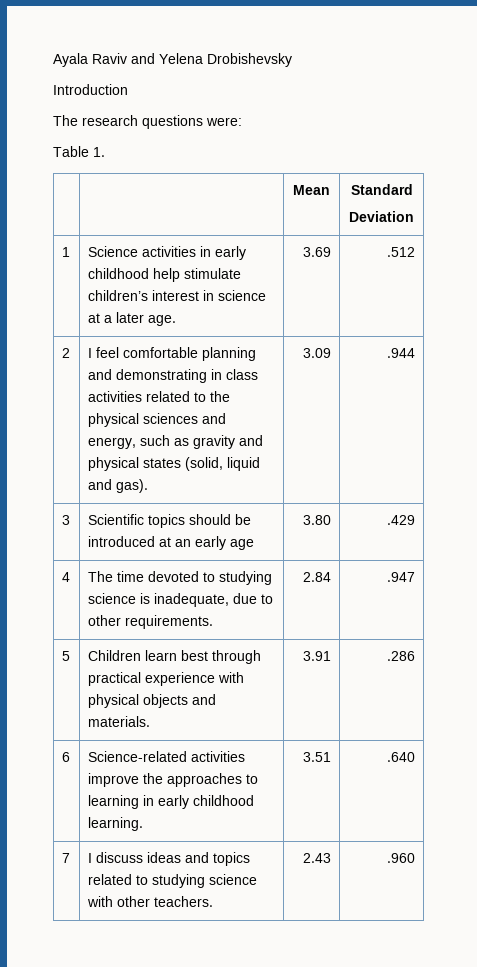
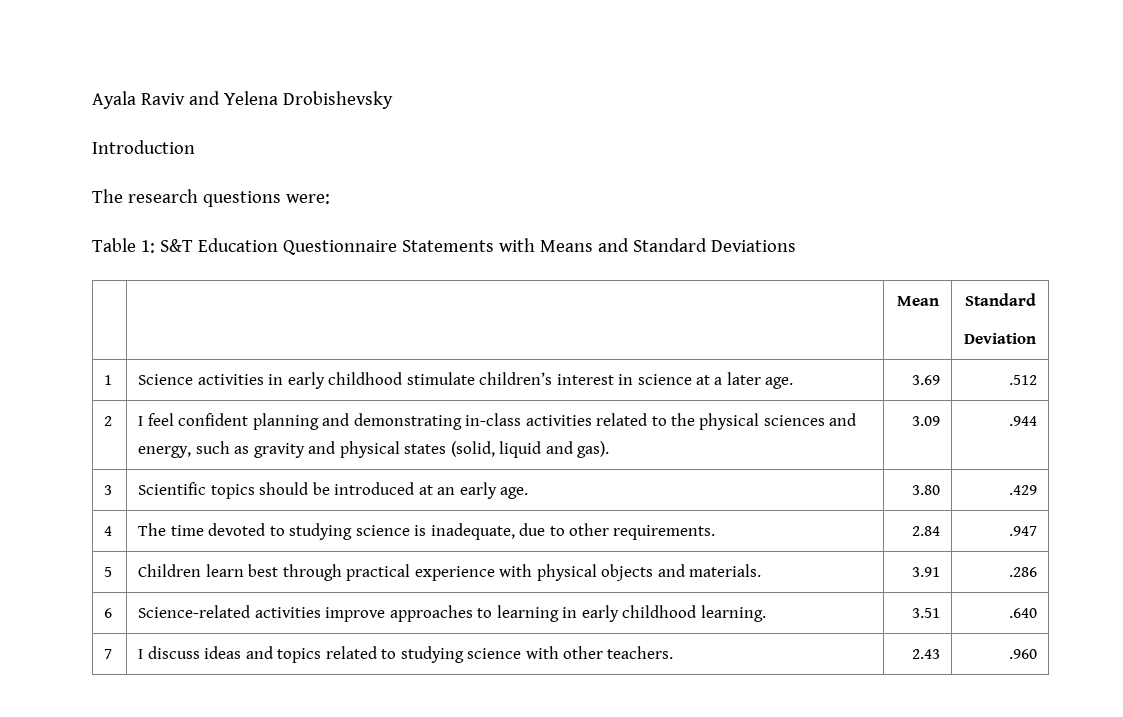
[93,147,105,157] 1. -> [140,238,796,255] 1: S&T Education Questionnaire Statements with Means and Standard Deviations
[152,268,180,282] help -> (403, 378) none
[122,347,198,358] comfortable -> [178,413,249,426] confident
[210,369,258,380] in class -> [465,413,522,426] in-class
[229,539,254,550] age -> [500,487,529,499] age.
[142,773,163,784] the -> (386, 614) none

